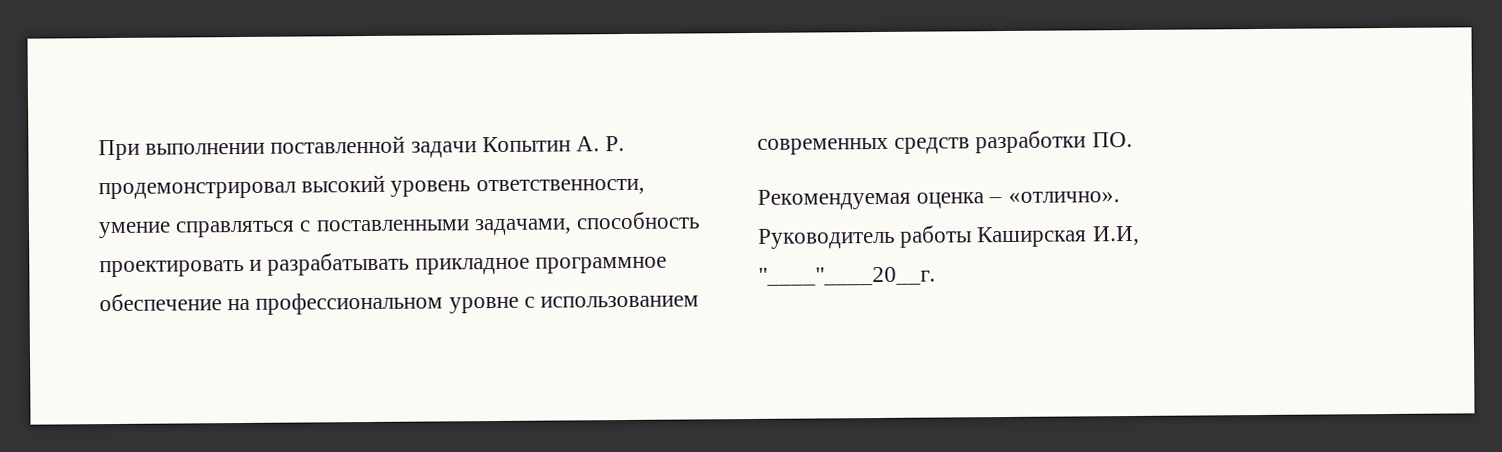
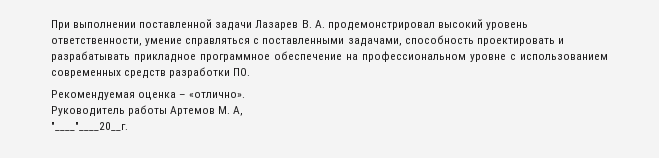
[481,135,626,153] Копытин А. Р. -> [255,20,325,30] Лазарев В. А.
[977,225,1140,248] Каширская И.И, -> [170,106,244,116] Артемов М. А,

